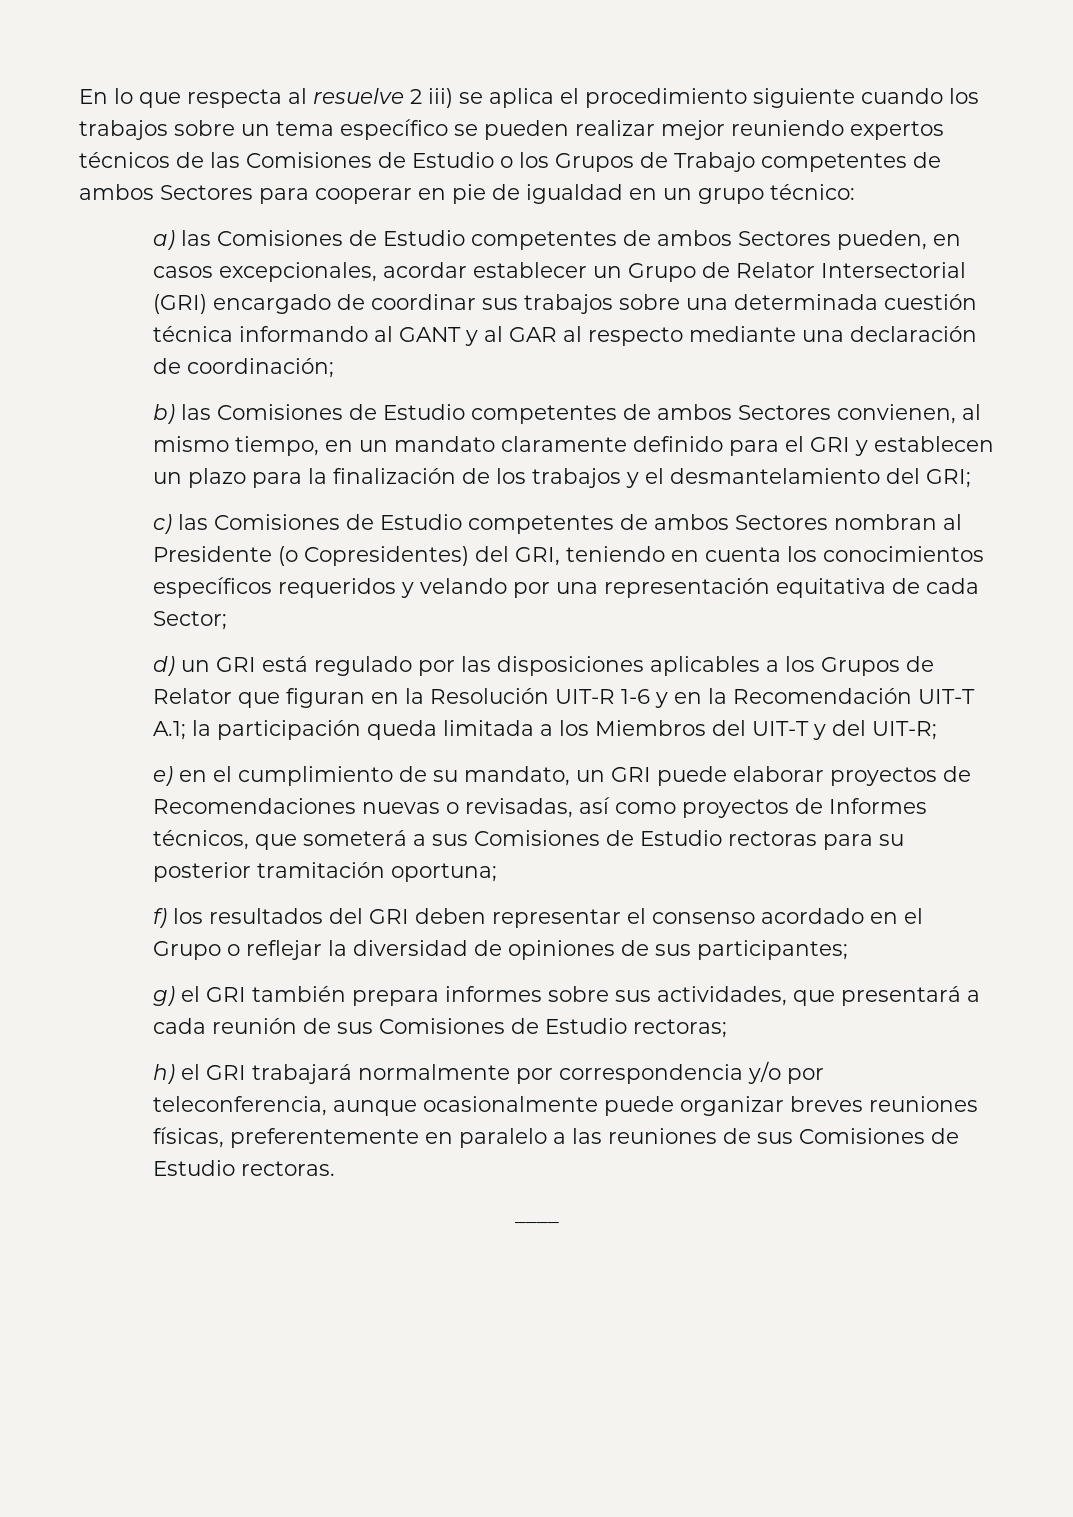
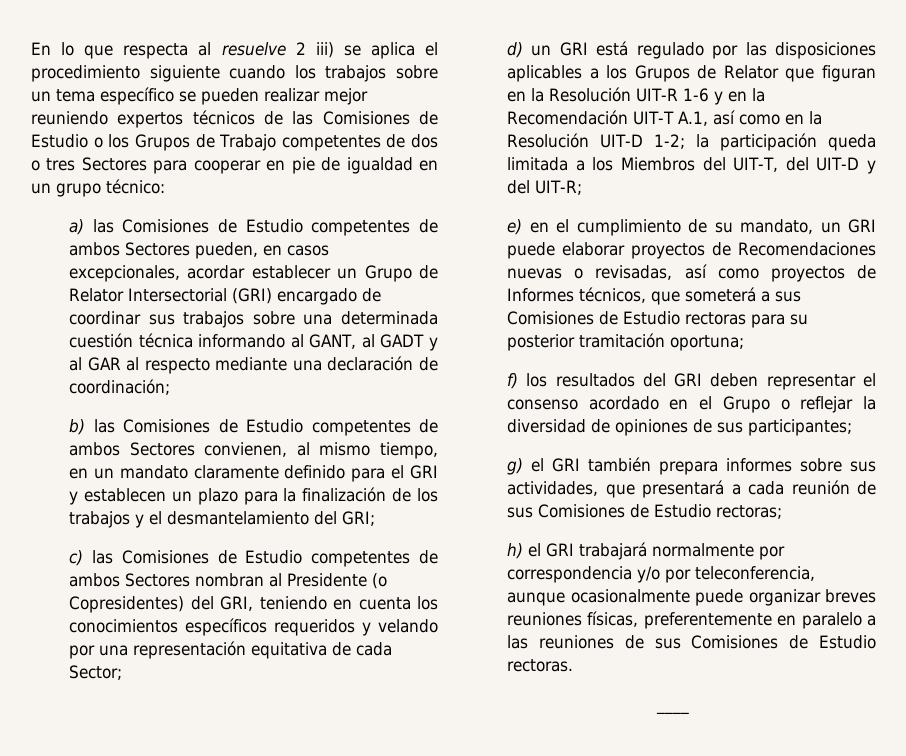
[79,184,154,200] ambos -> [411,134,438,148] [31,158,76,171] dos o tres
[398,327,461,342] GANT -> [309,334,425,349] GANT, al GADT
[152,721,186,740] A.1; -> [677,110,822,126] [507,133,685,149] A.1, así como en la Resolución UIT-D 1-2;
[751,721,809,736] UIT-T -> [733,157,860,172] UIT-T, del UIT-D

